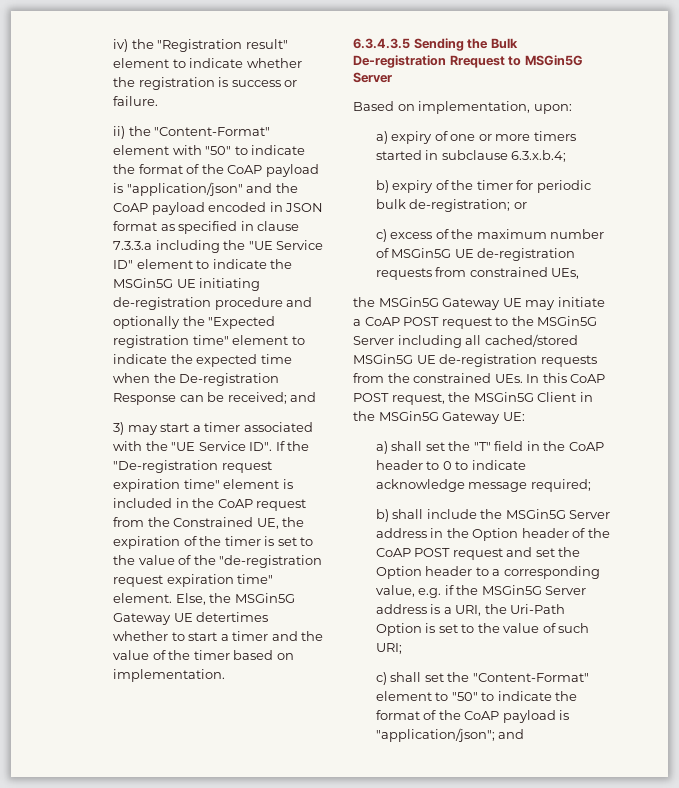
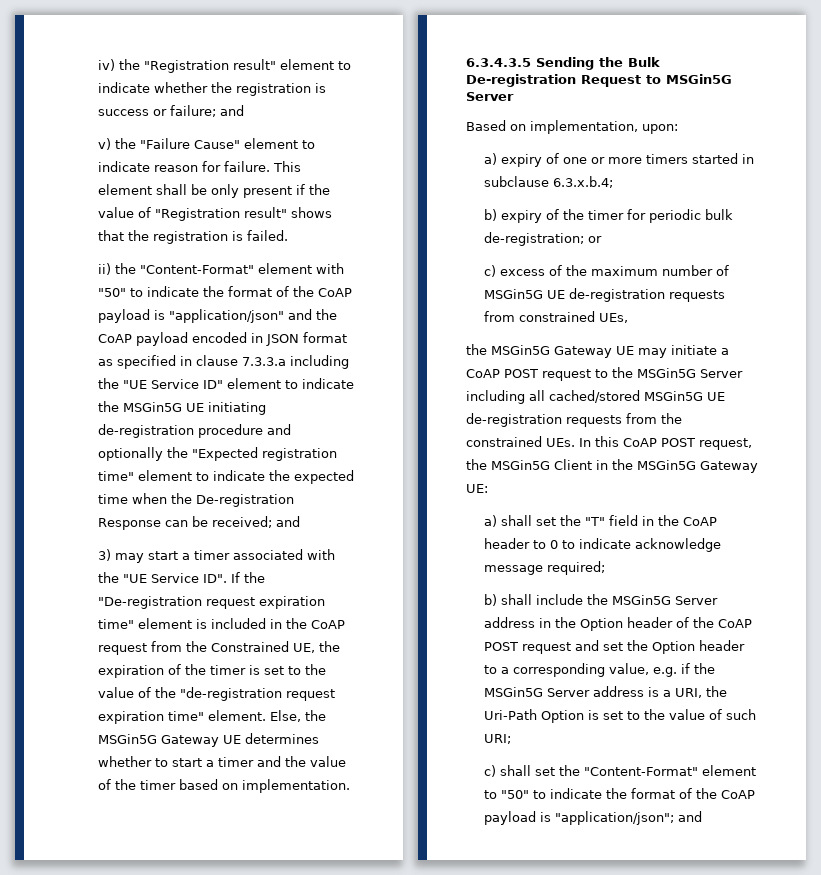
[113,96,159,106] failure. -> [170,105,245,117] [98,138,316,150] [98,161,302,172] [98,184,331,198] [98,207,333,221] [98,230,289,244] failure; and // v) the "Failure Cause" element to indicate reason for failure. This element shall be only present if the value of "Registration result" shows that the registration is failed.
[196,612,269,622] detertimes -> [245,733,320,744] determines
[449,55,505,68] Rrequest -> [581,75,641,87] Request

